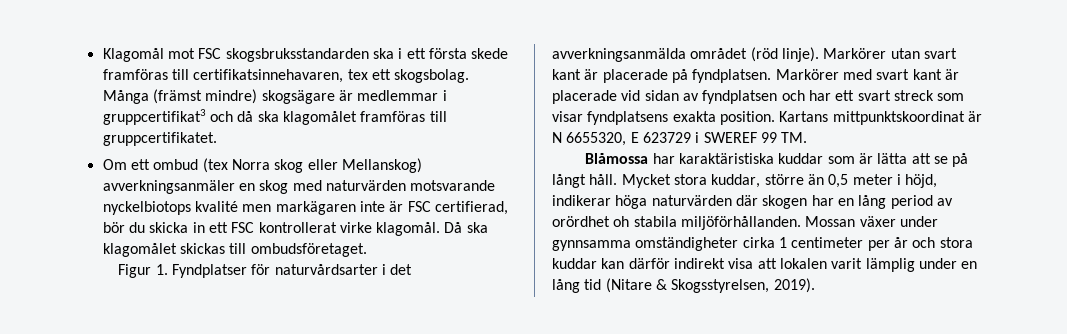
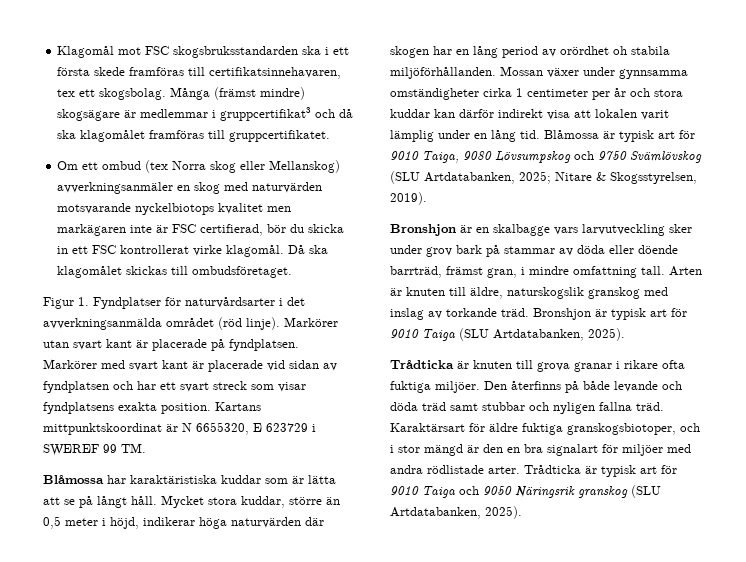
[194,201,238,212] kvalité -> [218,203,264,214] kvalitet
[584,278,815,293] tid (Nitare & Skogsstyrelsen, 2019). -> [520,130,695,142] [390,151,702,163] [390,171,697,184] [390,192,427,205] [390,224,692,236] [390,245,678,257] [390,266,702,278] [390,287,668,299] [390,308,687,320] [390,328,625,341] [390,360,685,372] [390,381,682,393] [390,402,664,414] [390,423,700,435] [390,444,691,456] [390,465,677,477] [390,485,661,498] [390,506,522,519] tid. Blåmossa är typisk art för 9010 Taiga, 9080 Lövsumpskog och 9750 Svämlövskog (SLU Artdatabanken, 2025; Nitare & Skogsstyrelsen, 2019). // Bronshjon är en skalbagge vars larvutveckling sker under grov bark på stammar av döda eller döende barrträd, främst gran, i mindre omfattning tall. Arten är knuten till äldre, naturskogslik granskog med inslag av torkande träd. Bronshjon är typisk art för 9010 Taiga (SLU Artdatabanken, 2025). // Trådticka är knuten till grova granar i rikare ofta fuktiga miljöer. Den återfinns på både levande och döda träd samt stubbar och nyligen fallna träd. Karaktärsart för äldre fuktiga granskogsbiotoper, och i stor mängd är den en bra signalart för miljöer med andra rödlistade arter. Trådticka är typisk art för 9010 Taiga och 9050 Näringsrik granskog (SLU Artdatabanken, 2025).

